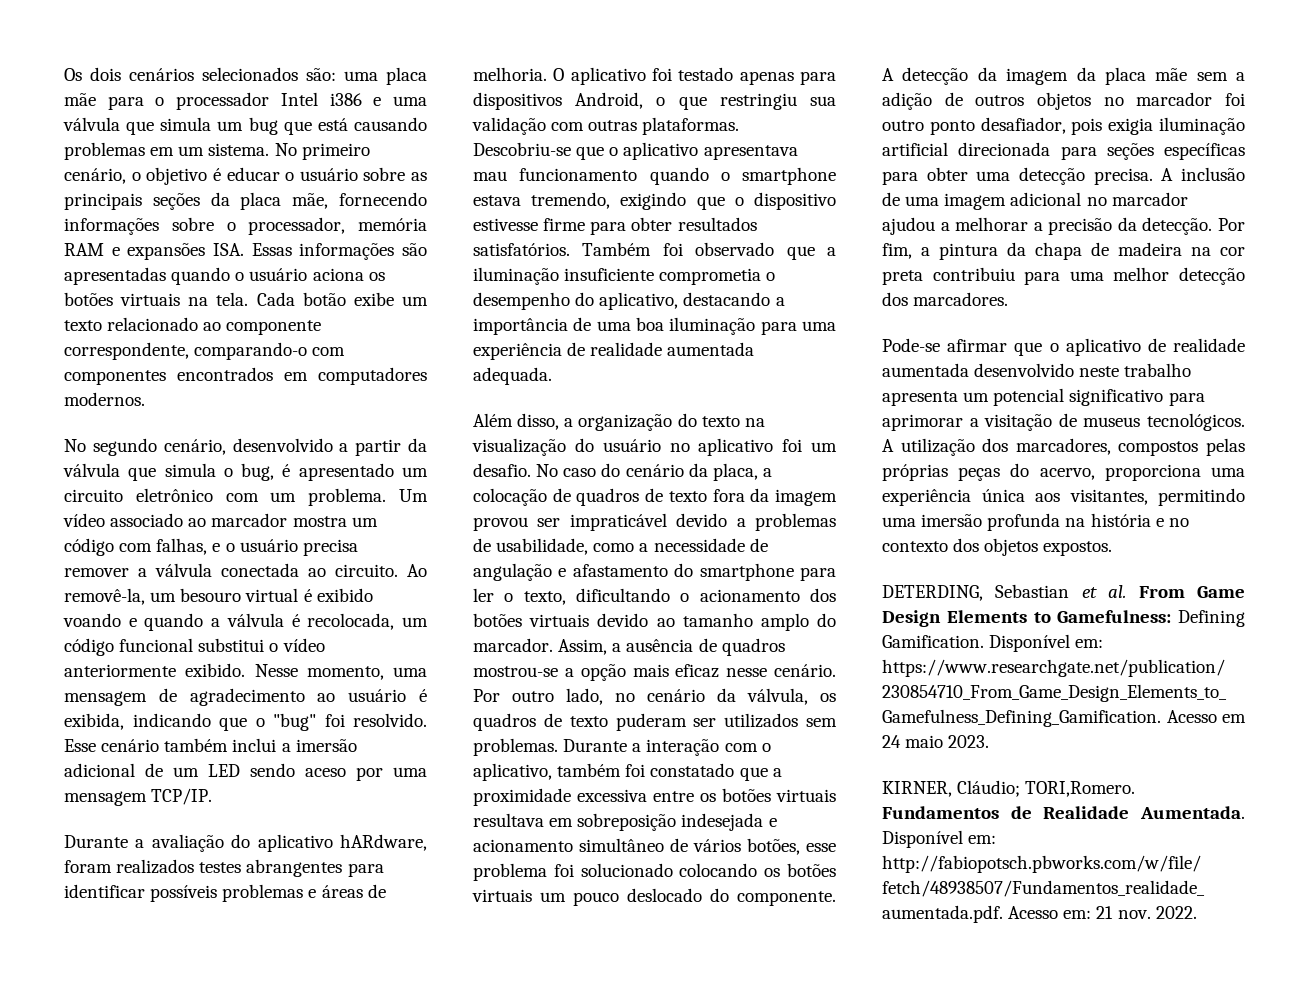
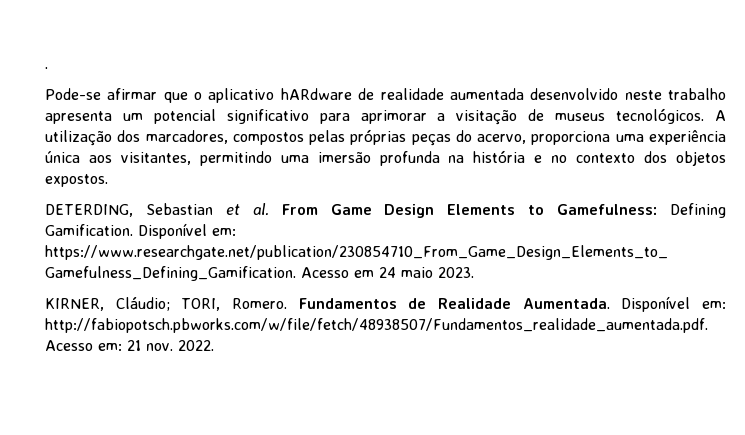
[64,67,427,85] [64,92,427,110] [63,117,427,135] [64,142,370,160] [64,167,427,185] [64,192,428,210] [64,217,427,235] [64,243,428,260] [64,267,385,285] [64,292,428,306] [64,317,322,335] [64,342,346,360] [64,367,427,385] [64,392,145,406] [64,438,427,456] [63,463,428,481] [64,488,429,506] [63,513,378,527] [64,538,358,556] [64,563,427,577] [64,588,373,605] [63,613,429,631] [64,638,325,656] [64,663,427,680] [64,688,428,706] [64,713,427,731] [64,738,357,752] [64,763,427,781] [64,788,213,806] [64,834,427,852] [64,859,384,877] [64,884,386,902] [473,67,836,85] [473,92,836,110] [472,117,740,135] [473,142,798,160] [473,167,836,185] [473,192,836,210] [473,217,757,235] [473,242,836,260] [473,267,776,285] [473,292,785,310] [473,317,836,335] [473,342,755,360] [473,367,552,385] [473,413,765,431] [472,438,837,456] [473,463,772,481] [473,488,837,506] [473,513,836,531] [473,538,768,555] [473,563,836,581] [473,588,836,605] [473,613,836,631] [473,638,785,656] [473,664,836,681] [473,688,836,705] [473,713,837,731] [473,738,771,756] [473,763,782,781] [473,788,836,806] [473,813,777,831] [473,838,836,855] [473,863,836,881] [472,888,836,906] [882,67,1245,85] [882,92,1245,110] [882,117,1245,135] [882,142,1245,160] [882,167,1245,185] [882,192,1188,210] [882,217,1245,235] [882,242,1245,260] [882,267,1245,285] [882,292,1009,306] Os dois cenários selecionados são: uma placa mãe para o processador Intel i386 e uma válvula que simula um bug que está causando problemas em um sistema. No primeiro cenário, o objetivo é educar o usuário sobre as principais seções da placa mãe, fornecendo informações sobre o processador, memória RAM e expansões ISA. Essas informações são apresentadas quando o usuário aciona os botões virtuais na tela. Cada botão exibe um texto relacionado ao componente correspondente, comparando-o com componentes encontrados em computadores modernos. // No segundo cenário, desenvolvido a partir da válvula que simula o bug, é apresentado um circuito eletrônico com um problema. Um vídeo associado ao marcador mostra um código com falhas, e o usuário precisa remover a válvula conectada ao circuito. Ao removê-la, um besouro virtual é exibido voando e quando a válvula é recolocada, um código funcional substitui o vídeo anteriormente exibido. Nesse momento, uma mensagem de agradecimento ao usuário é exibida, indicando que o "bug" foi resolvido. Esse cenário também inclui a imersão adicional de um LED sendo aceso por uma mensagem TCP/IP. // Durante a avaliação do aplicativo hARdware, foram realizados testes abrangentes para identificar possíveis problemas e áreas de melhoria. O aplicativo foi testado apenas para dispositivos Android, o que restringiu sua validação com outras plataformas. Descobriu-se que o aplicativo apresentava mau funcionamento quando o smartphone estava tremendo, exigindo que o dispositivo estivesse firme para obter resultados satisfatórios. Também foi observado que a iluminação insuficiente comprometia o desempenho do aplicativo, destacando a importância de uma boa iluminação para uma experiência de realidade aumentada adequada. // Além disso, a organização do texto na visualização do usuário no aplicativo foi um desafio. No caso do cenário da placa, a colocação de quadros de texto fora da imagem provou ser impraticável devido a problemas de usabilidade, como a necessidade de angulação e afastamento do smartphone para ler o texto, dificultando o acionamento dos botões virtuais devido ao tamanho amplo do marcador. Assim, a ausência de quadros mostrou-se a opção mais eficaz nesse cenário. Por outro lado, no cenário da válvula, os quadros de texto puderam ser utilizados sem problemas. Durante a interação com o aplicativo, também foi constatado que a proximidade excessiva entre os botões virtuais resultava em sobreposição indesejada e acionamento simultâneo de vários botões, esse problema foi solucionado colocando os botões virtuais um pouco deslocado do componente. A detecção da imagem da placa mãe sem a adição de outros objetos no marcador foi outro ponto desafiador, pois exigia iluminação artificial direcionada para seções específicas para obter uma detecção precisa. A inclusão de uma imagem adicional no marcador ajudou a melhorar a precisão da detecção. Por fim, a pintura da chapa de madeira na cor preta contribuiu para uma melhor detecção dos marcadores. -> [45,67,48,69] .
(1141, 347) none -> [280,88,352,100] hARdware
[1025,781,1136,797] TORI,Romero. -> [181,298,287,311] TORI, Romero.

